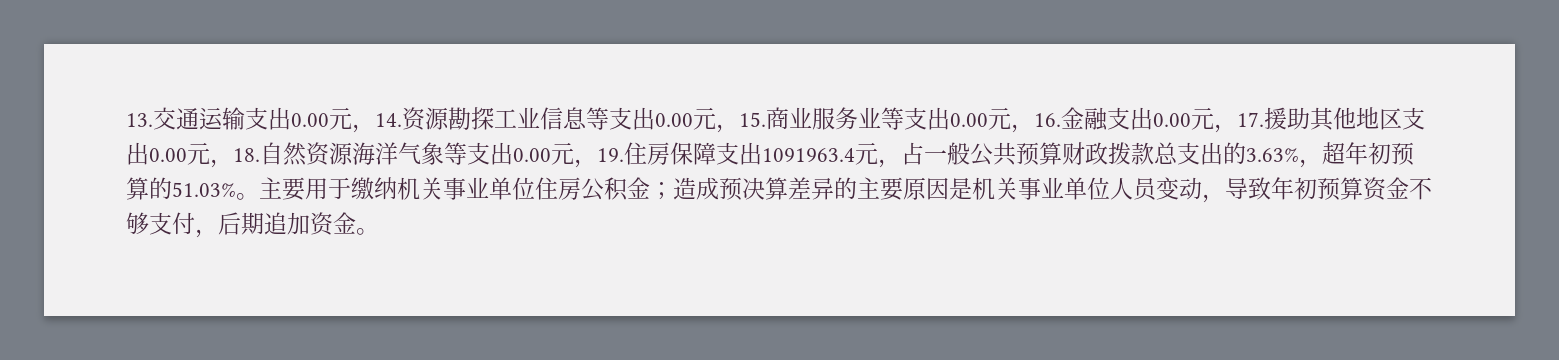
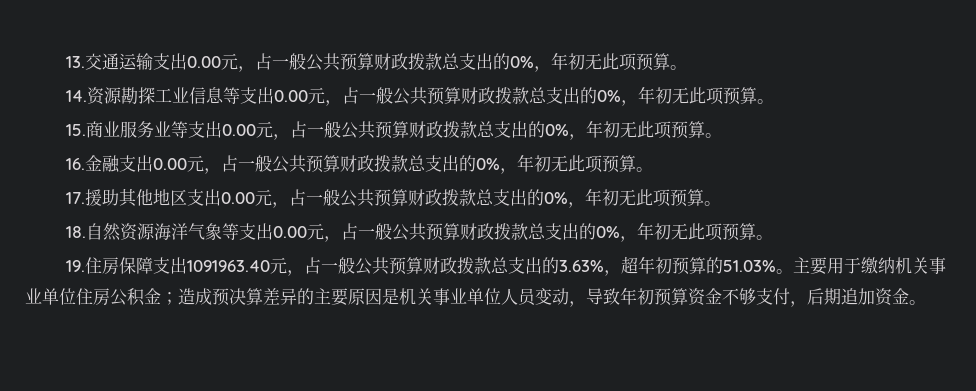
(375, 128) none -> [255,52,688,72] 占一般公共预算财政拨款总支出的0%，年初无此项预算。 //
(739, 128) none -> [342,86,775,106] 占一般公共预算财政拨款总支出的0%，年初无此项预算。 //
(1034, 128) none -> [290,120,723,140] 占一般公共预算财政拨款总支出的0%，年初无此项预算。 //
(1237, 128) none -> [221,154,654,174] 占一般公共预算财政拨款总支出的0%，年初无此项预算。 //
(233, 163) none -> [289,188,722,208] 占一般公共预算财政拨款总支出的0%，年初无此项预算。 //
(597, 163) none -> [341,222,774,242] 占一般公共预算财政拨款总支出的0%，年初无此项预算。 //
[762,148,855,162] 1091963.4 -> [187,260,271,272] 1091963.40

